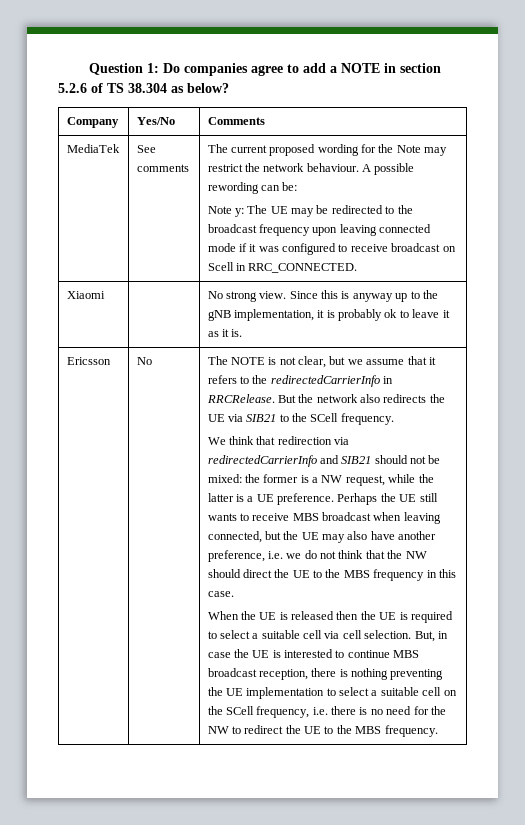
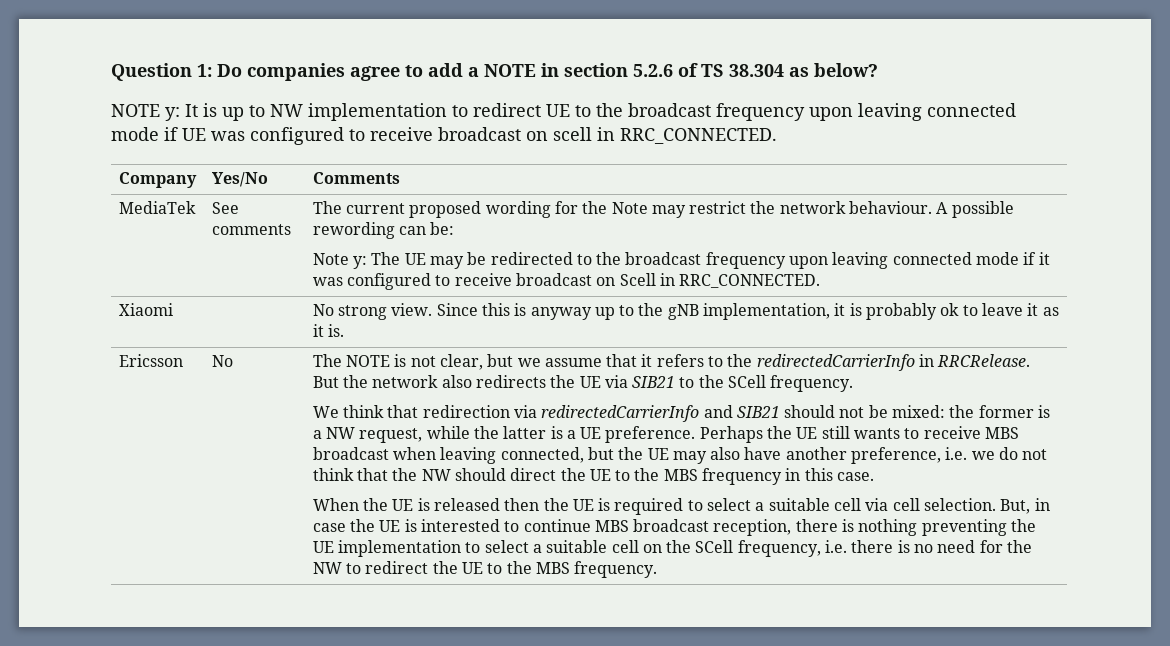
(229, 88) none -> [111,103,1016,121] [111,127,777,145] // NOTE y: It is up to NW implementation to redirect UE to the broadcast frequency upon leaving connected mode if UE was configured to receive broadcast on scell in RRC_CONNECTED.

